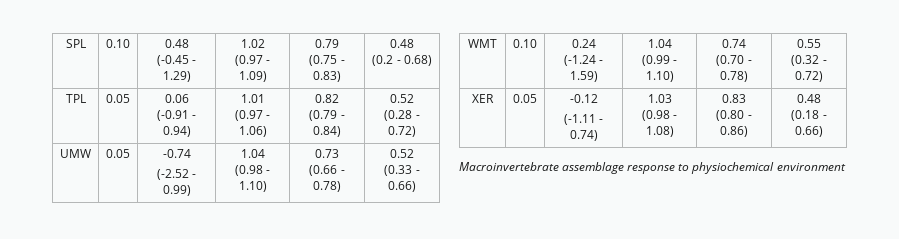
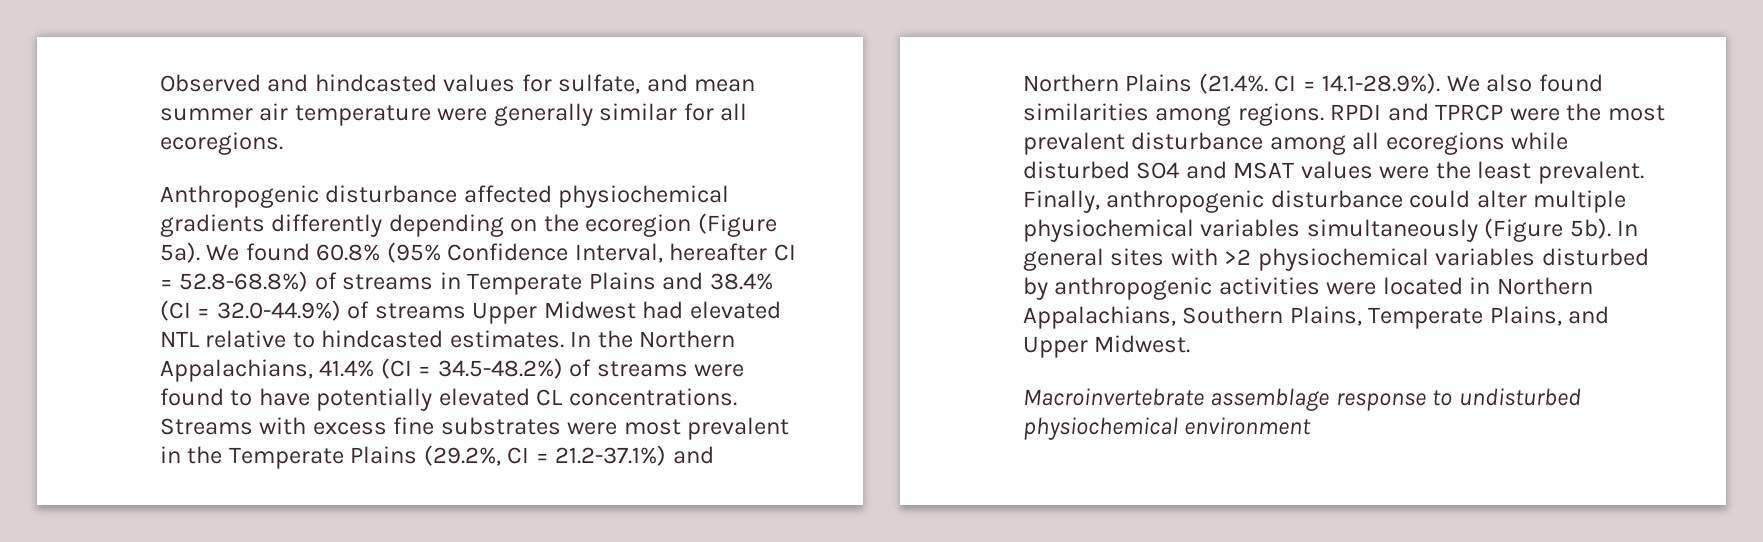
[65,39,86,48] [106,39,130,48] [164,39,189,48] [156,55,197,66] [162,71,191,82] [240,39,265,48] [234,55,271,66] [238,71,267,82] [315,39,339,48] [309,55,345,66] [313,71,341,82] [390,39,414,48] [372,55,432,66] [65,94,86,103] [106,94,130,103] [164,94,189,103] [156,110,197,121] [162,126,191,137] [240,94,265,103] [234,110,271,121] [238,126,267,137] [315,94,339,103] [309,110,345,121] [313,126,341,137] [390,94,414,103] [384,110,420,121] [388,126,416,137] [60,149,91,158] [106,149,130,158] [162,149,191,158] [156,169,197,180] [162,185,191,196] [240,149,265,158] [234,165,271,176] [238,181,267,192] [315,149,339,158] [309,165,345,176] [313,181,341,192] [390,149,414,158] [384,165,420,176] [388,181,416,192] [468,39,497,48] [513,39,537,48] [571,39,596,48] [563,55,604,66] [569,71,598,82] [647,39,672,48] [641,55,678,66] [645,71,674,82] [722,39,746,48] [716,55,752,66] [720,71,748,82] [797,39,821,48] [791,55,827,66] [795,71,823,82] [472,94,494,103] [513,94,537,103] [569,94,598,103] [563,114,604,125] [569,130,598,141] [647,94,672,103] [641,110,678,121] [645,126,674,137] [722,94,746,103] [716,110,752,121] [720,126,748,137] [797,94,821,103] [791,110,827,121] [795,126,823,137] SPL | 0.10 | 0.48 // (-0.45 - 1.29) | 1.02 // (0.97 - 1.09) | 0.79 // (0.75 - 0.83) | 0.48 // (0.2 - 0.68) // TPL | 0.05 | 0.06 // (-0.91 - 0.94) | 1.01 // (0.97 - 1.06) | 0.82 // (0.79 - 0.84) | 0.52 // (0.28 - 0.72) // UMW | 0.05 | -0.74 // (-2.52 - 0.99) | 1.04 // (0.98 - 1.10) | 0.73 // (0.66 - 0.78) | 0.52 // (0.33 - 0.66) // WMT | 0.10 | 0.24 // (-1.24 - 1.59) | 1.04 // (0.99 - 1.10) | 0.74 // (0.70 - 0.78) | 0.55 // (0.32 - 0.72) // XER | 0.05 | -0.12 // (-1.11 - 0.74) | 1.03 // (0.98 - 1.08) | 0.83 // (0.80 - 0.86) | 0.48 // (0.18 - 0.66) -> [160,74,756,94] [160,103,748,126] [160,132,283,155] [160,185,730,208] [160,213,777,237] [160,242,796,263] [160,271,773,295] [160,300,781,324] [160,330,736,348] [160,358,745,382] [160,388,737,411] [160,417,790,440] [160,445,714,469] [1023,73,1603,94] [1023,103,1665,126] [1023,132,1569,155] [1023,161,1644,184] [1023,190,1627,213] [1023,218,1639,242] [1023,248,1649,271] [1023,277,1593,300] [1023,306,1610,329] [1023,335,1191,358] Observed and hindcasted values for sulfate, and mean summer air temperature were generally similar for all ecoregions. // Anthropogenic disturbance affected physiochemical gradients differently depending on the ecoregion (Figure 5a). We found 60.8% (95% Confidence Interval, hereafter CI = 52.8-68.8%) of streams in Temperate Plains and 38.4% (CI = 32.0-44.9%) of streams Upper Midwest had elevated NTL relative to hindcasted estimates. In the Northern Appalachians, 41.4% (CI = 34.5-48.2%) of streams were found to have potentially elevated CL concentrations. Streams with excess fine substrates were most prevalent in the Temperate Plains (29.2%, CI = 21.2-37.1%) and Northern Plains (21.4%. CI = 14.1-28.9%). We also found similarities among regions. RPDI and TPRCP were the most prevalent disturbance among all ecoregions while disturbed SO4 and MSAT values were the least prevalent. Finally, anthropogenic disturbance could alter multiple physiochemical variables simultaneously (Figure 5b). In general sites with >2 physiochemical variables disturbed by anthropogenic activities were located in Northern Appalachians, Southern Plains, Temperate Plains, and Upper Midwest.
(690, 167) none -> [1458,388,1581,406] undisturbed

